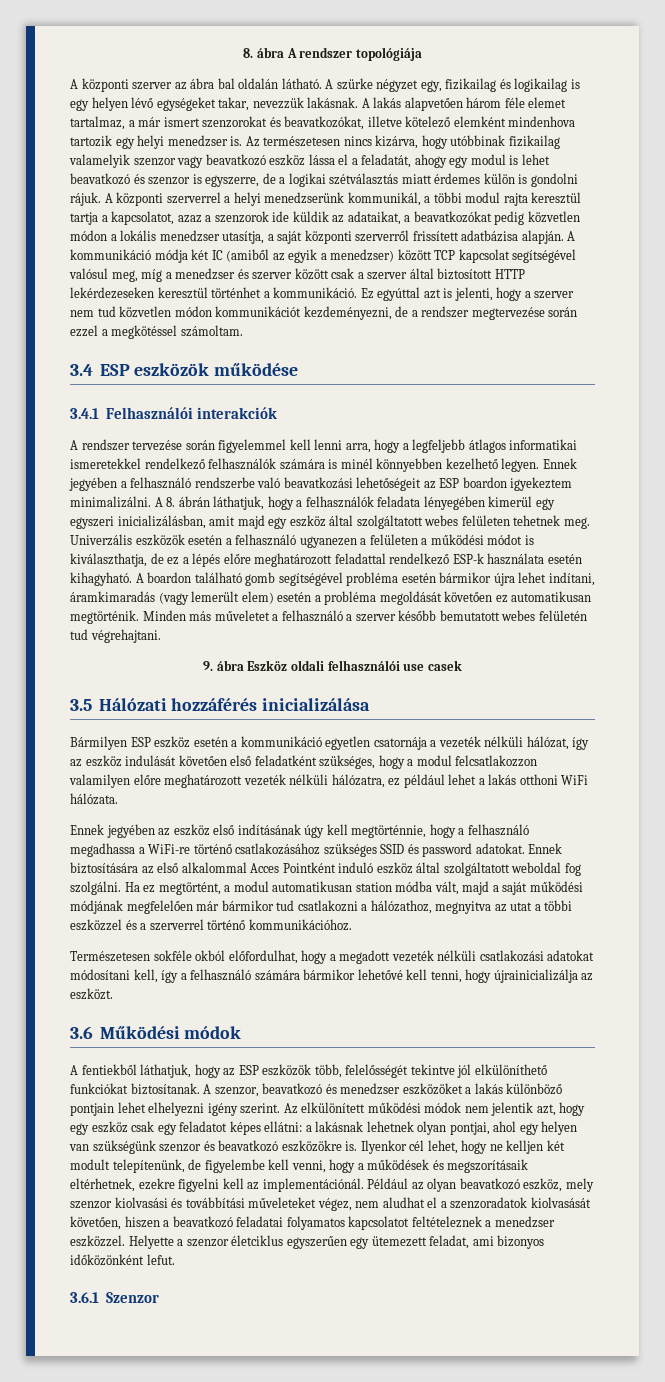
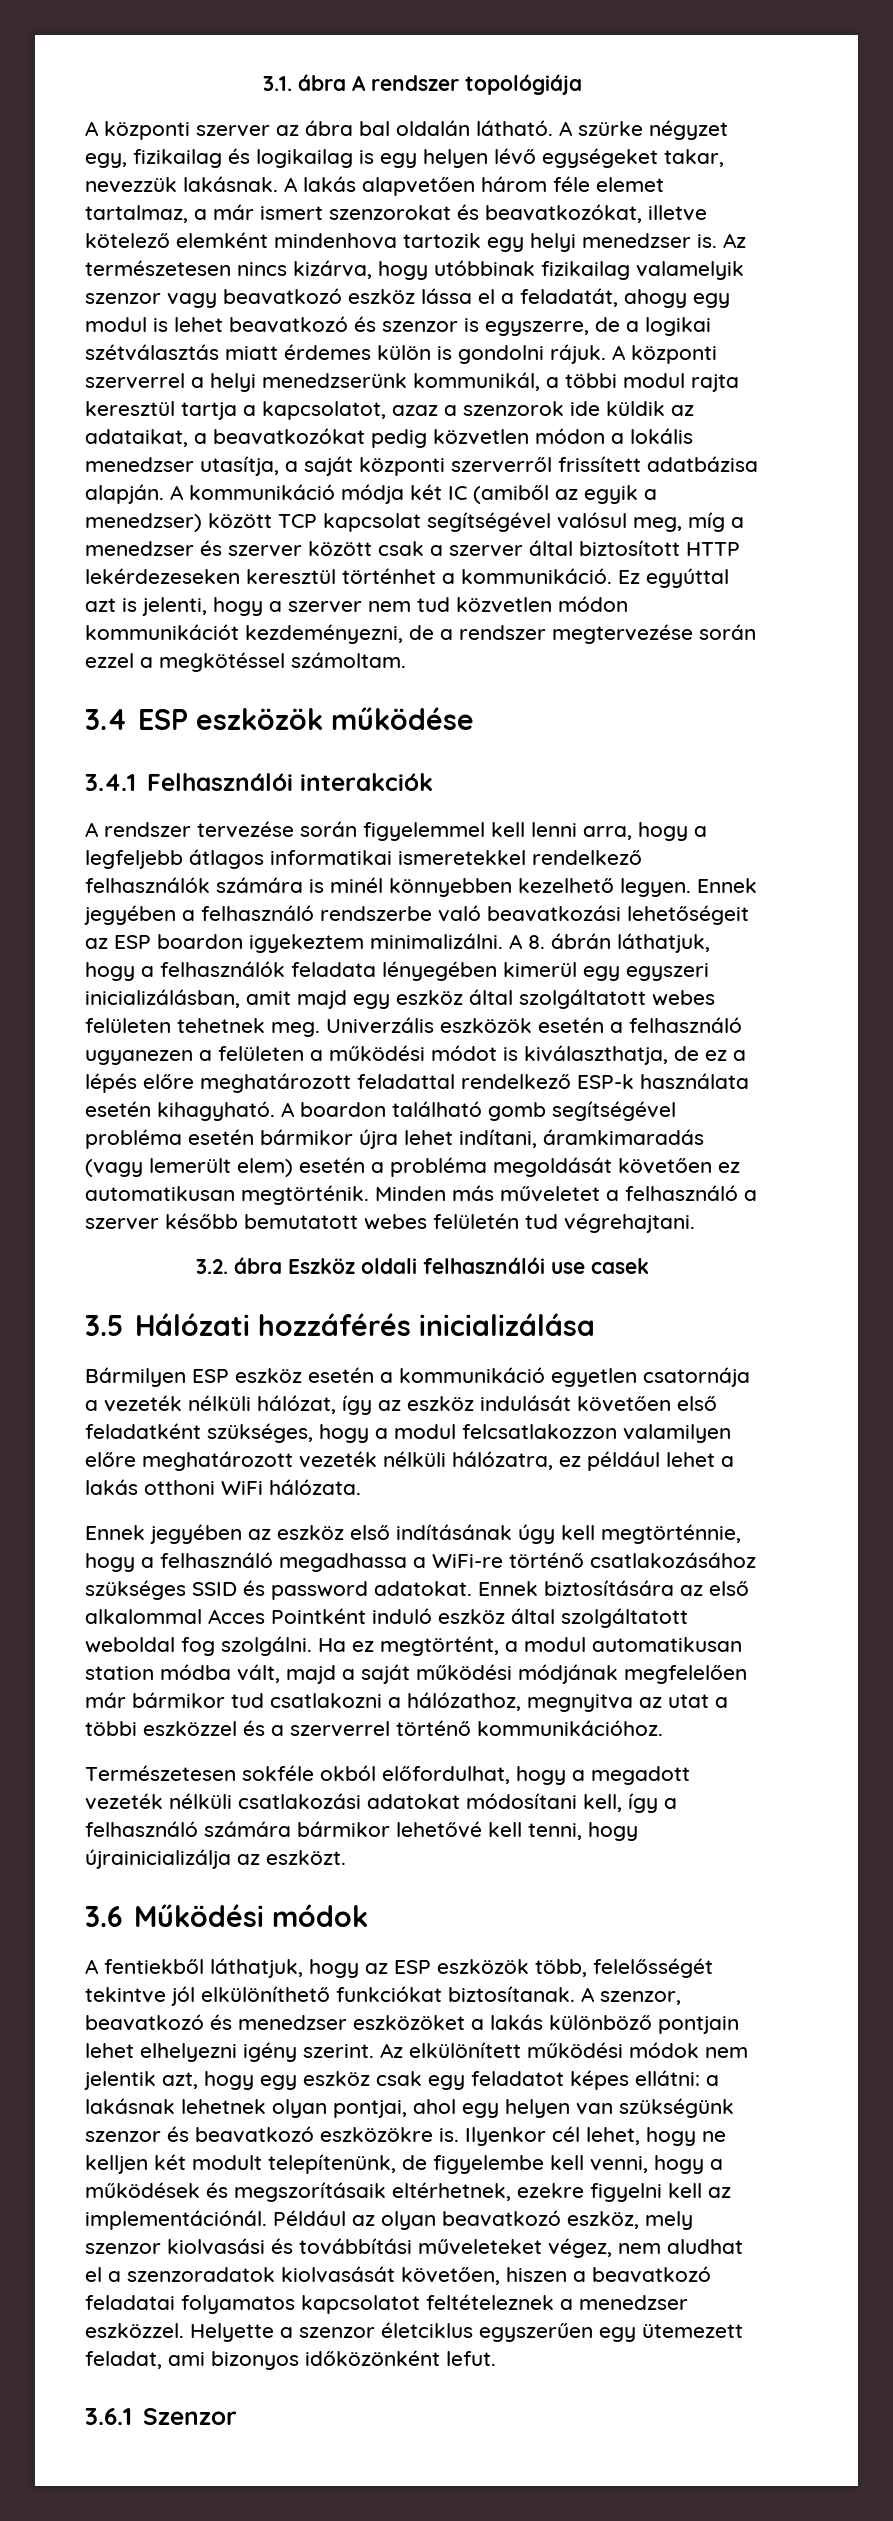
[243,48,254,58] 8. -> [262,76,292,91] 3.1.
[203,661,214,671] 9. -> [195,1259,228,1274] 3.2.

